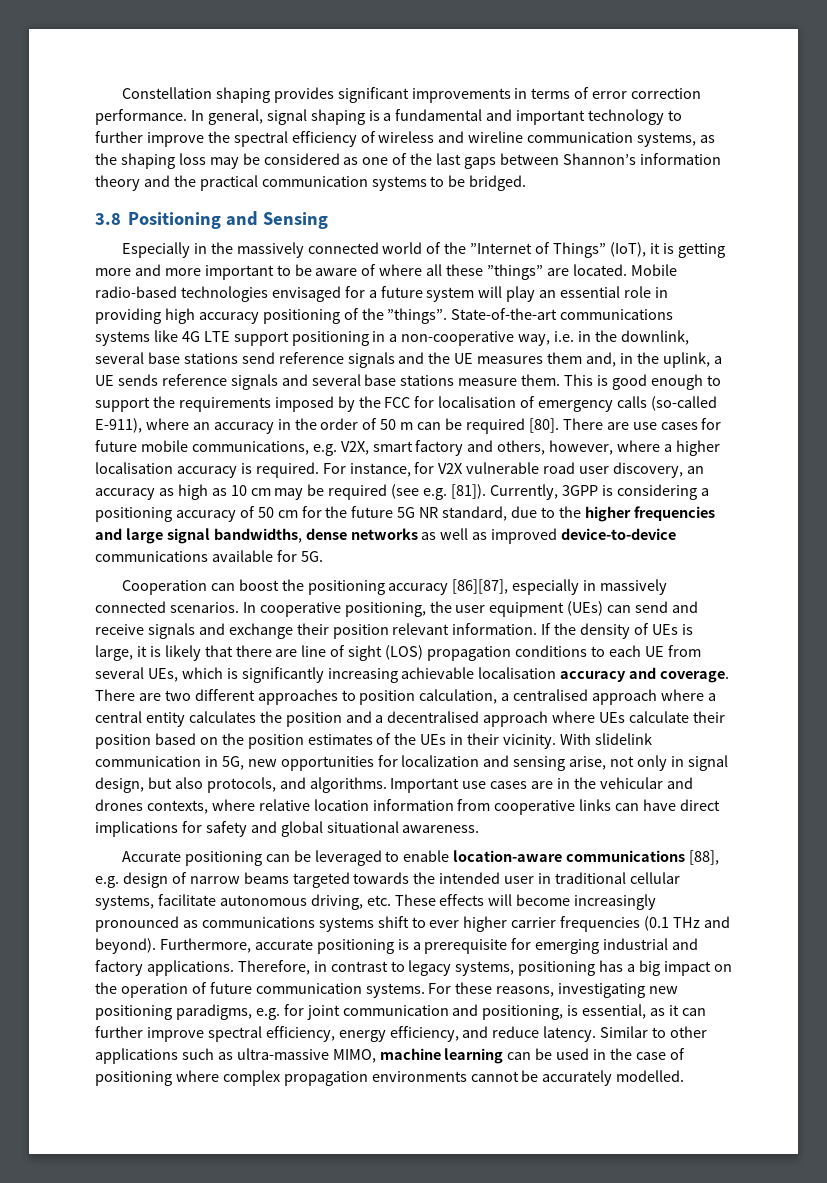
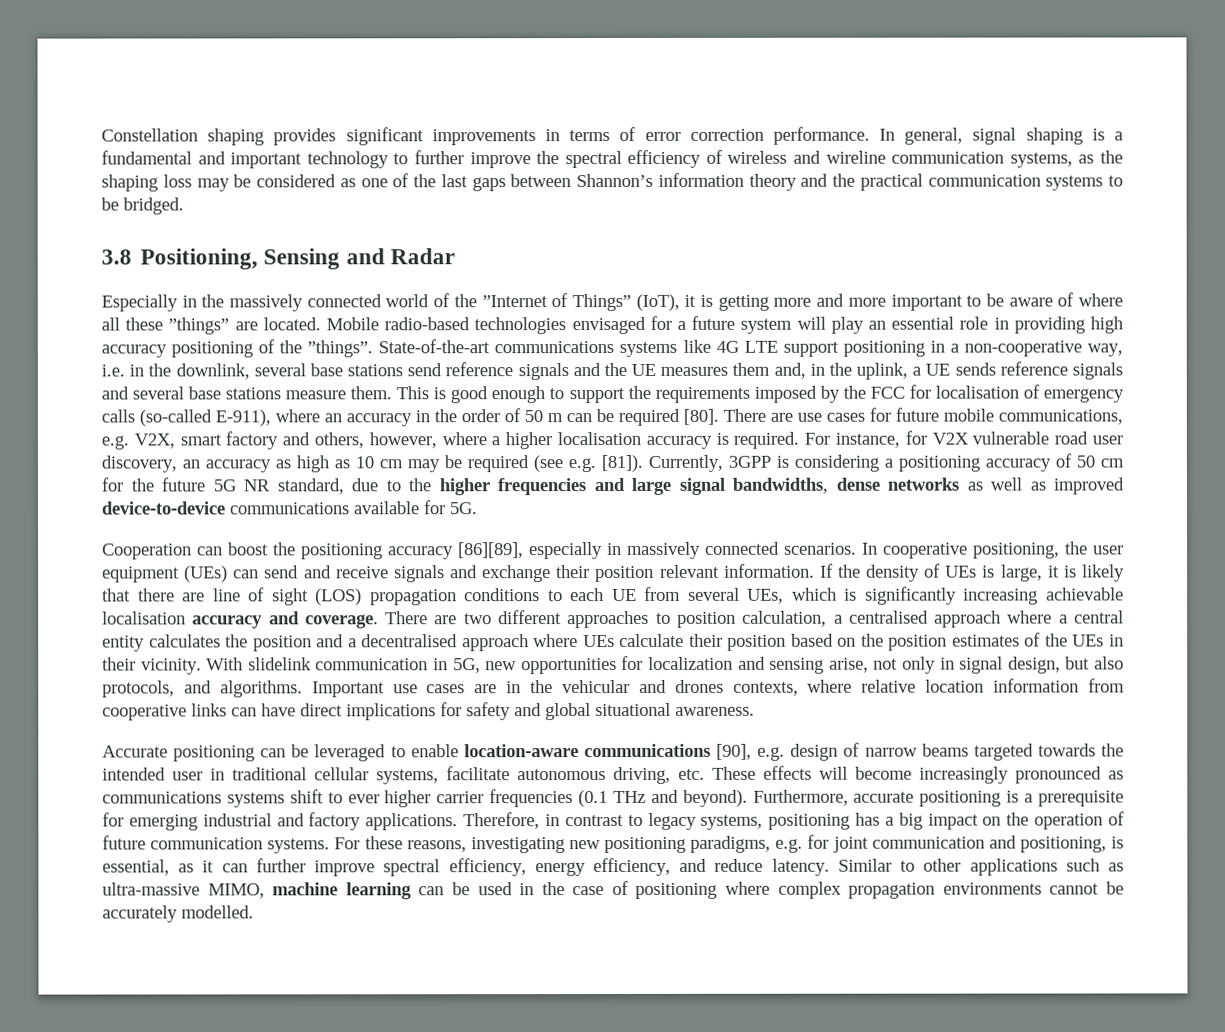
[128,211,329,229] Positioning and Sensing -> [140,248,455,270] Positioning, Sensing and Radar
[452,579,509,594] [86][87], -> [458,542,524,559] [86][89],
[689,850,720,865] [88], -> [716,743,753,760] [90],

